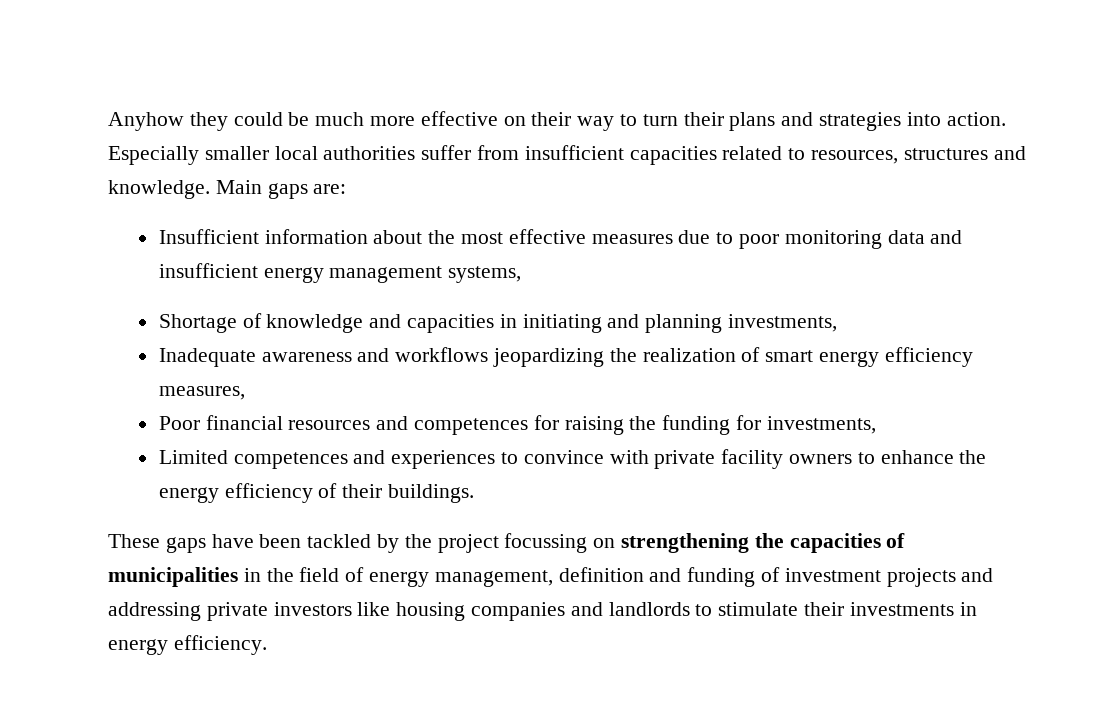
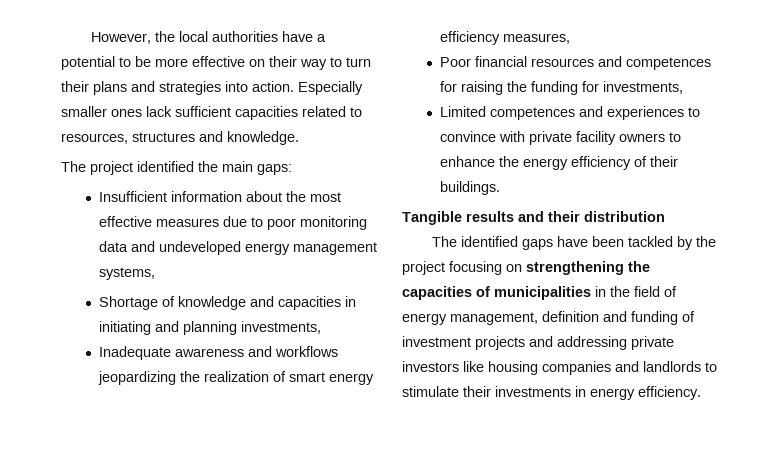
[108,112,365,131] Anyhow they could be much -> [91,31,327,44] [61,56,151,70] However, the local authorities have a potential to be
[274,145,624,160] local authorities suffer from insufficient -> [111,106,231,117] ones lack sufficient
[215,180,347,199] Main gaps are: -> [61,161,292,175] // The project identified the main gaps:
[158,263,258,278] insufficient -> [158,241,241,255] undeveloped
[108,534,160,548] These -> [402,211,665,225] [432,236,519,247] Tangible results and their distribution // The identified
[504,533,588,553] focussing -> [449,261,502,275] focusing

